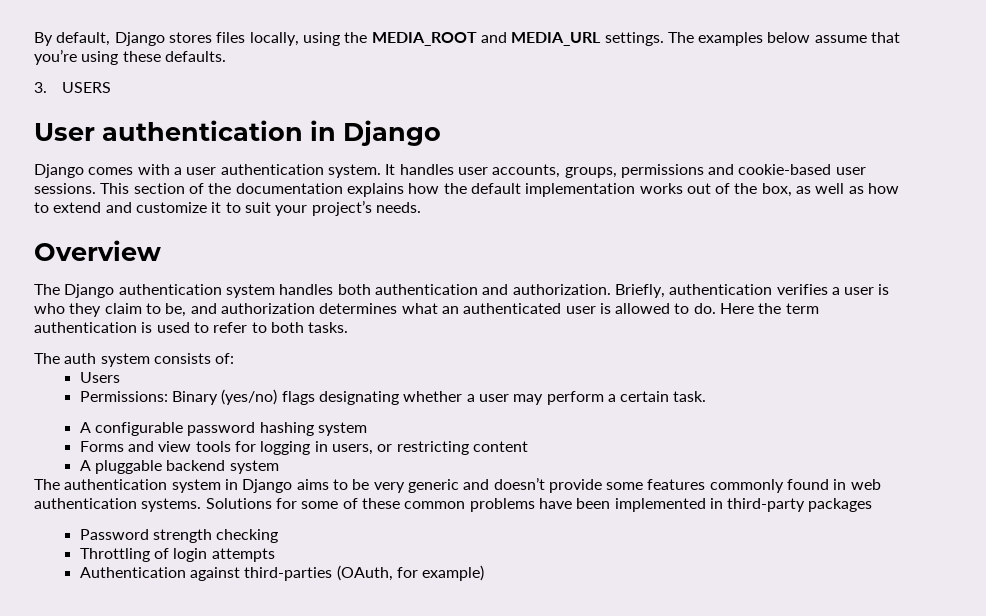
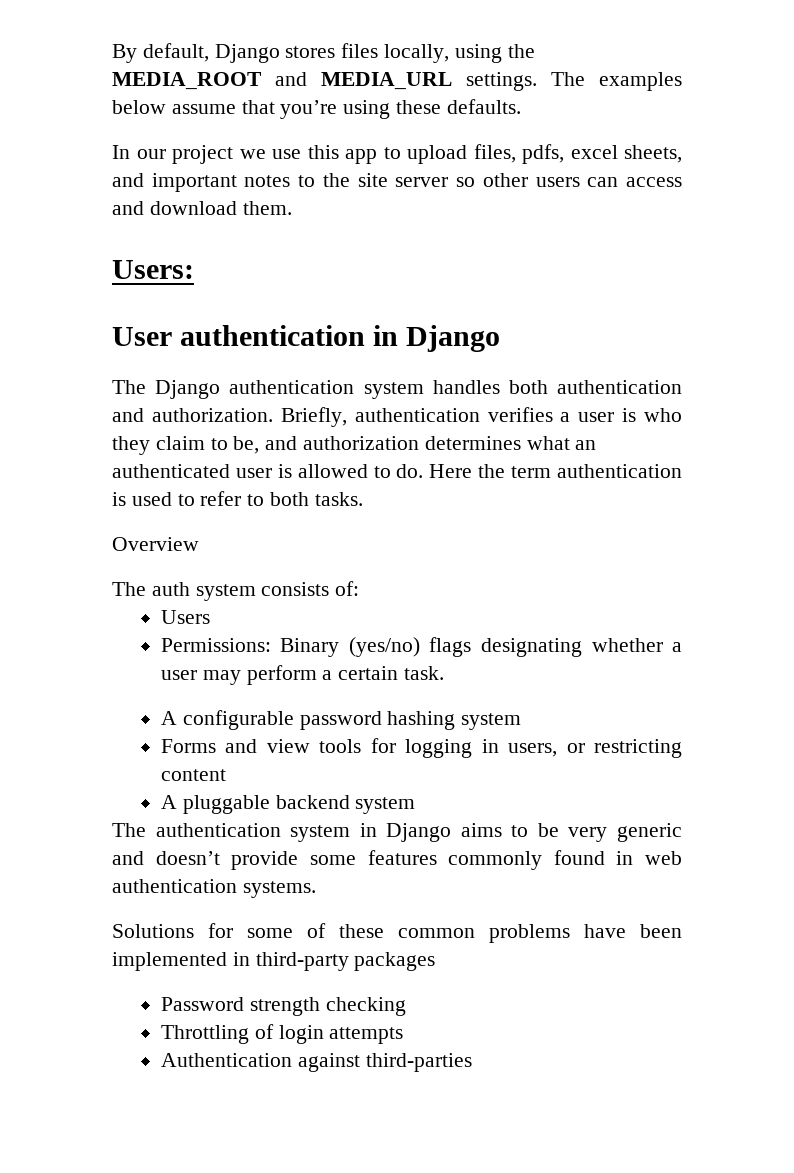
[34,82,112,93] [34,120,441,146] [34,164,866,178] [34,183,900,197] [34,200,421,216] [34,240,161,261] 3. USERS // User authentication in Django // Django comes with a user authentication system. It handles user accounts, groups, permissions and cookie-based user sessions. This section of the documentation explains how the default implementation works out of the box, as well as how to extend and customize it to suit your project’s needs. // Overview -> [112,144,682,164] [112,173,683,192] [112,201,292,215] [112,260,194,279] [112,325,501,352] In our project we use this app to upload files, pdfs, excel sheets, and important notes to the site server so other users can access and download them. // Users: // User authentication in Django
(349, 327) none -> [112,537,199,551] // Overview
(202, 505) none -> (316, 889) //
[336,565,485,581] (OAuth, for example) -> (472, 1062) none

